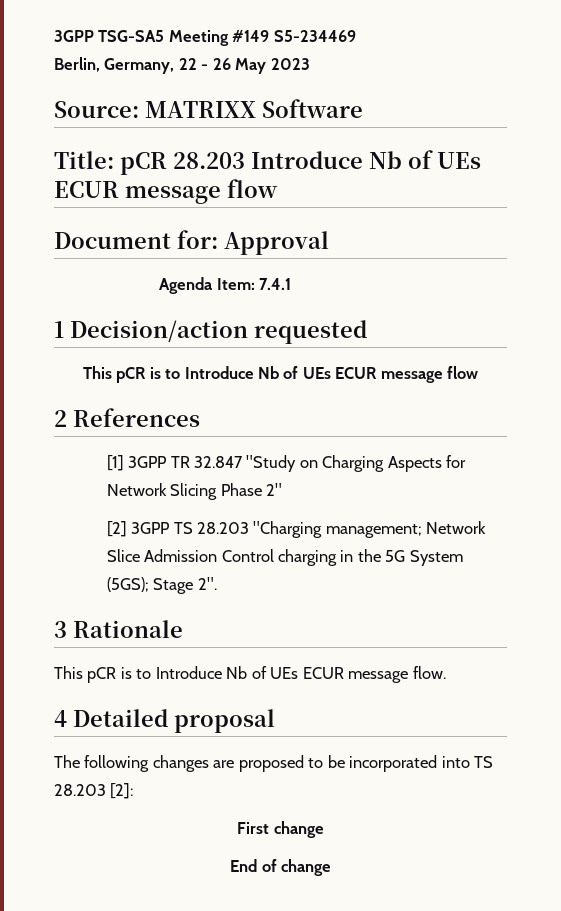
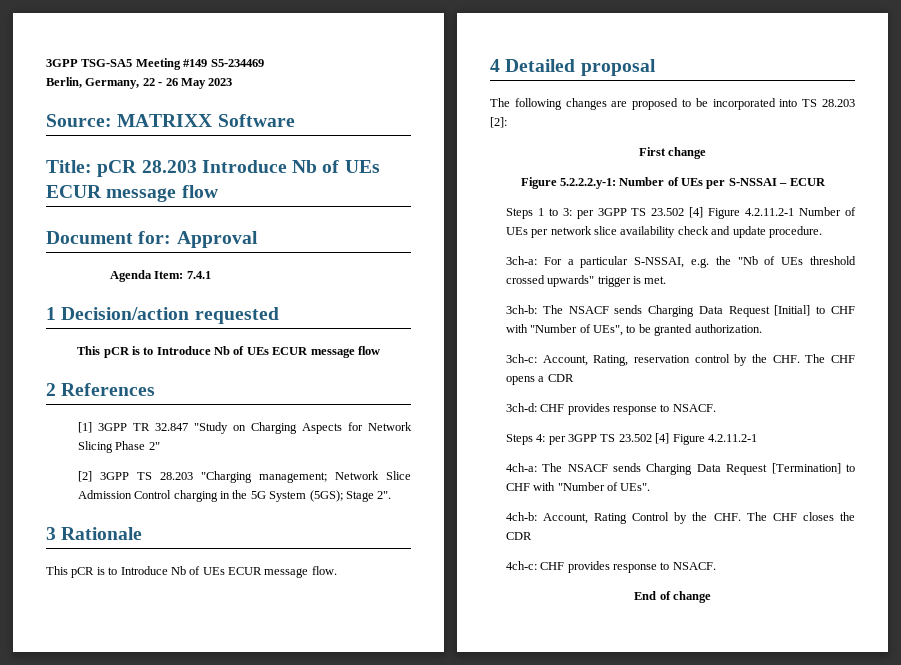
(324, 829) none -> [520,177,826,189] [505,207,856,219] [505,226,822,238] [505,256,856,268] [505,275,667,287] [505,305,855,317] [505,324,762,336] [505,354,855,366] [505,374,574,385] [505,403,716,415] [505,433,757,445] [505,463,855,475] [505,482,651,491] [505,512,855,524] [505,532,532,540] [505,561,716,573] // Figure 5.2.2.2.y-1: Number of UEs per S-NSSAI – ECUR // Steps 1 to 3: per 3GPP TS 23.502 [4] Figure 4.2.11.2-1 Number of UEs per network slice availability check and update procedure. // 3ch-a: For a particular S-NSSAI, e.g. the "Nb of UEs threshold crossed upwards" trigger is met. // 3ch-b: The NSACF sends Charging Data Request [Initial] to CHF with "Number of UEs", to be granted authorization. // 3ch-c: Account, Rating, reservation control by the CHF. The CHF opens a CDR // 3ch-d: CHF provides response to NSACF. // Steps 4: per 3GPP TS 23.502 [4] Figure 4.2.11.2-1 // 4ch-a: The NSACF sends Charging Data Request [Termination] to CHF with "Number of UEs". // 4ch-b: Account, Rating Control by the CHF. The CHF closes the CDR // 4ch-c: CHF provides response to NSACF.

